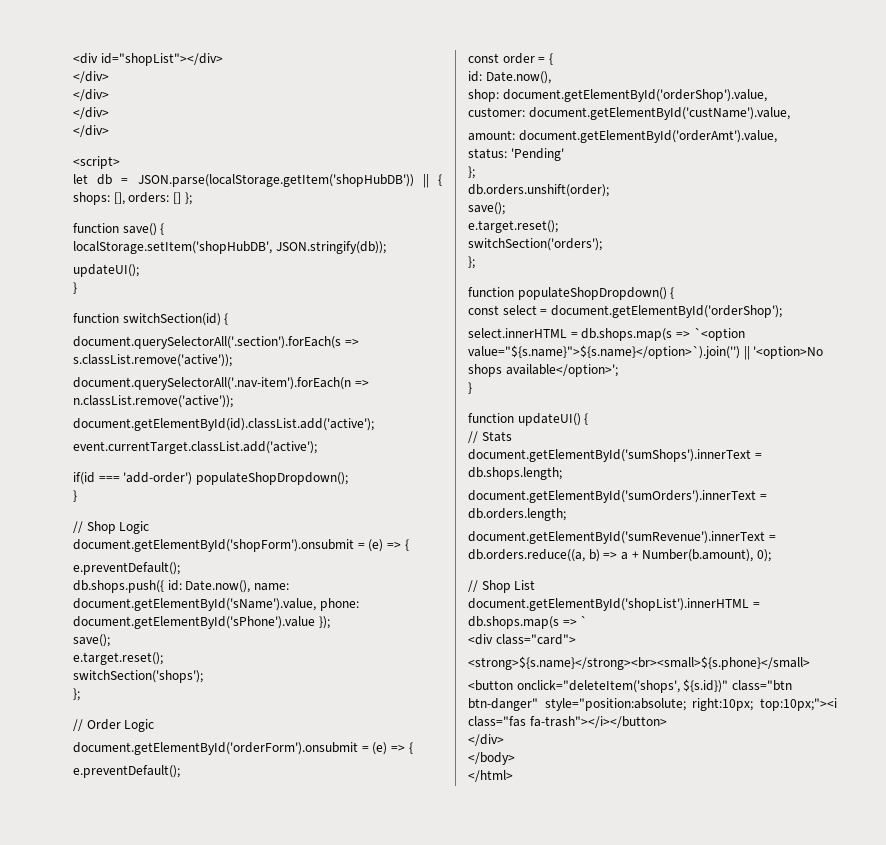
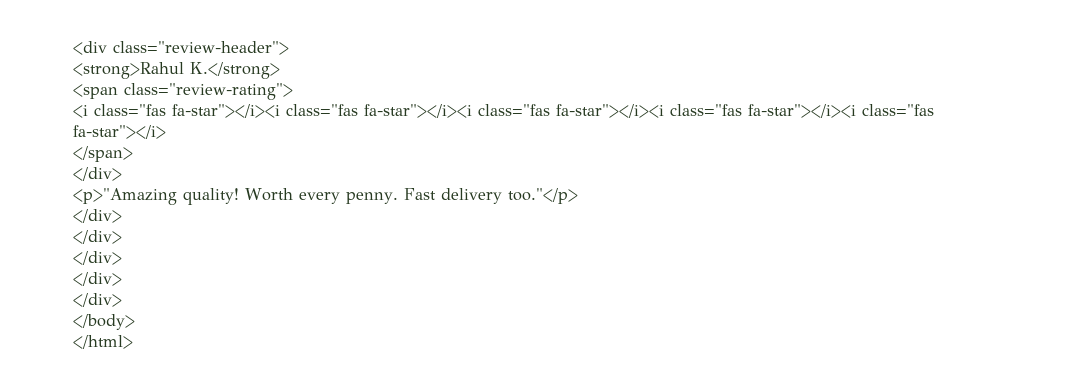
[73,53,223,66] [73,71,109,83] [73,89,109,101] [73,107,109,119] [73,125,109,137] [73,156,120,169] [73,174,442,188] [73,192,192,205] [73,223,165,236] [73,241,386,254] [73,264,139,277] [73,282,77,294] [73,313,229,326] [73,336,359,349] [73,354,232,367] [73,377,369,390] [73,395,233,408] [73,418,374,431] [73,441,317,454] [73,472,348,485] [73,490,77,502] [73,521,150,534] [73,539,409,552] [73,562,180,575] [73,580,289,593] [73,598,359,611] [73,616,330,629] [73,634,110,647] [73,652,163,665] [73,670,203,683] [73,688,80,701] [73,719,155,732] [73,742,413,755] [73,765,180,778] [468,53,553,65] [468,71,551,84] [468,89,767,102] [468,107,790,120] [468,130,777,143] [468,148,564,161] [468,166,475,179] [468,184,609,197] [468,202,505,215] [468,220,558,233] [468,238,602,251] [468,256,475,269] [468,287,675,300] [468,305,782,318] [468,328,745,341] [468,345,824,360] [468,364,618,377] [468,382,472,394] [468,413,589,426] [468,431,512,443] [468,449,762,462] [468,467,562,480] [468,490,767,503] [468,508,566,521] [468,531,776,544] [468,549,771,562] [468,580,536,593] [468,598,760,611] [468,616,588,629] [468,634,576,645] [468,656,810,670] [468,679,792,693] [468,698,837,711] [468,716,667,728] <div id="shopList"></div> // </div> // </div> // </div> // </div> // <script> // let db = JSON.parse(localStorage.getItem('shopHubDB')) || { shops: [], orders: [] }; // function save() { // localStorage.setItem('shopHubDB', JSON.stringify(db)); // updateUI(); // } // function switchSection(id) { // document.querySelectorAll('.section').forEach(s => s.classList.remove('active')); // document.querySelectorAll('.nav-item').forEach(n => n.classList.remove('active')); // document.getElementById(id).classList.add('active'); // event.currentTarget.classList.add('active'); // if(id === 'add-order') populateShopDropdown(); // } // // Shop Logic // document.getElementById('shopForm').onsubmit = (e) => { // e.preventDefault(); // db.shops.push({ id: Date.now(), name: document.getElementById('sName').value, phone: document.getElementById('sPhone').value }); // save(); // e.target.reset(); // switchSection('shops'); // }; // // Order Logic // document.getElementById('orderForm').onsubmit = (e) => { // e.preventDefault(); // const order = { // id: Date.now(), // shop: document.getElementById('orderShop').value, // customer: document.getElementById('custName').value, // amount: document.getElementById('orderAmt').value, // status: 'Pending' // }; // db.orders.unshift(order); // save(); // e.target.reset(); // switchSection('orders'); // }; // function populateShopDropdown() { // const select = document.getElementById('orderShop'); // select.innerHTML = db.shops.map(s => `<option value="${s.name}">${s.name}</option>`).join('') || '<option>No shops available</option>'; // } // function updateUI() { // // Stats // document.getElementById('sumShops').innerText = db.shops.length; // document.getElementById('sumOrders').innerText = db.orders.length; // document.getElementById('sumRevenue').innerText = db.orders.reduce((a, b) => a + Number(b.amount), 0); // // Shop List // document.getElementById('shopList').innerHTML = db.shops.map(s => ` // <div class="card"> // <strong>${s.name}</strong><br><small>${s.phone}</small> // <button onclick="deleteItem('shops', ${s.id})" class="btn btn-danger" style="position:absolute; right:10px; top:10px;"><i class="fas fa-trash"></i></button> -> [73,41,289,55] [73,62,280,79] [73,83,293,100] [73,104,934,118] [73,125,166,139] [73,146,133,162] [73,167,122,181] [73,188,578,205] [73,209,122,223] [73,230,122,244] [73,251,122,265] [73,272,122,286] <div class="review-header"> // <strong>Rahul K.</strong> // <span class="review-rating"> // <i class="fas fa-star"></i><i class="fas fa-star"></i><i class="fas fa-star"></i><i class="fas fa-star"></i><i class="fas fa-star"></i> // </span> // </div> // <p>"Amazing quality! Worth every penny. Fast delivery too."</p> // </div> // </div> // </div> // </div>

